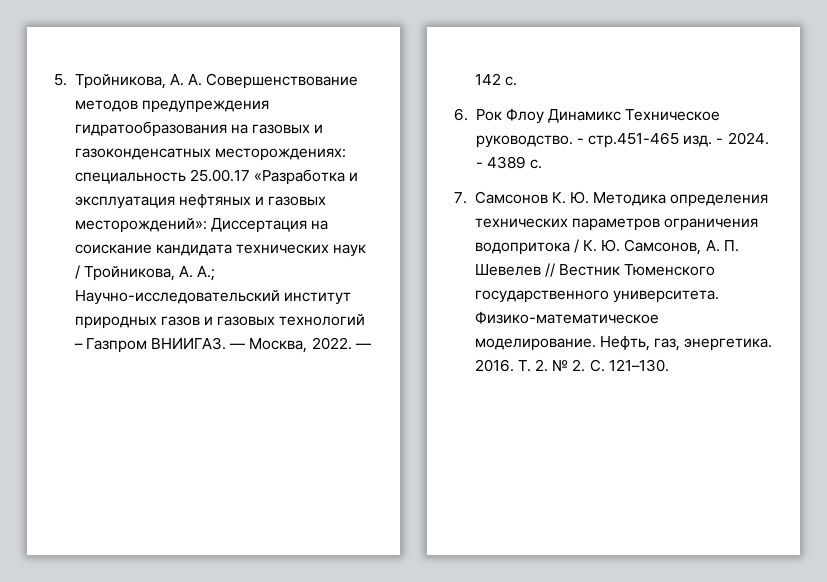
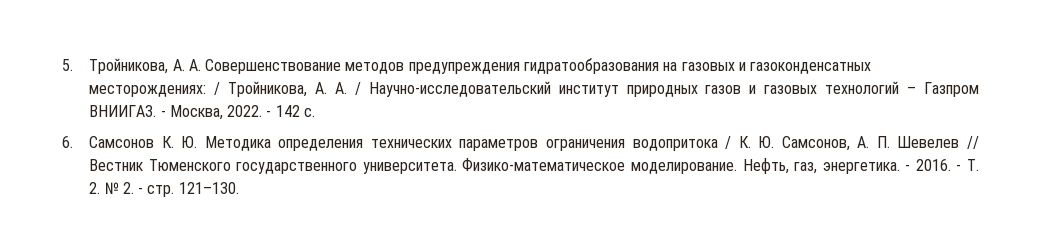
[74,169,359,185] [74,194,327,209] [74,218,329,233] [74,244,367,257] специальность 25.00.17 «Разработка и эксплуатация нефтяных и газовых месторождений»: Диссертация на соискание кандидата технических наук -> (207, 91) none
[197,266,216,281] А.; -> [334,82,361,95] А. /
[229,343,246,349] — -> [160,110,166,117] -
[354,343,371,349] — -> [266,110,272,117] -
[475,108,721,124] [475,132,769,148] [475,156,543,169] [454,192,467,204] Рок Флоу Динамикс Техническое руководство. - стр.451-465 изд. - 2024. - 4389 с. // 7. -> (73, 142) none
[474,359,514,372] 2016. -> [905,159,962,171] - 2016. -
[589,359,605,372] С. -> [138,185,175,197] - стр.

